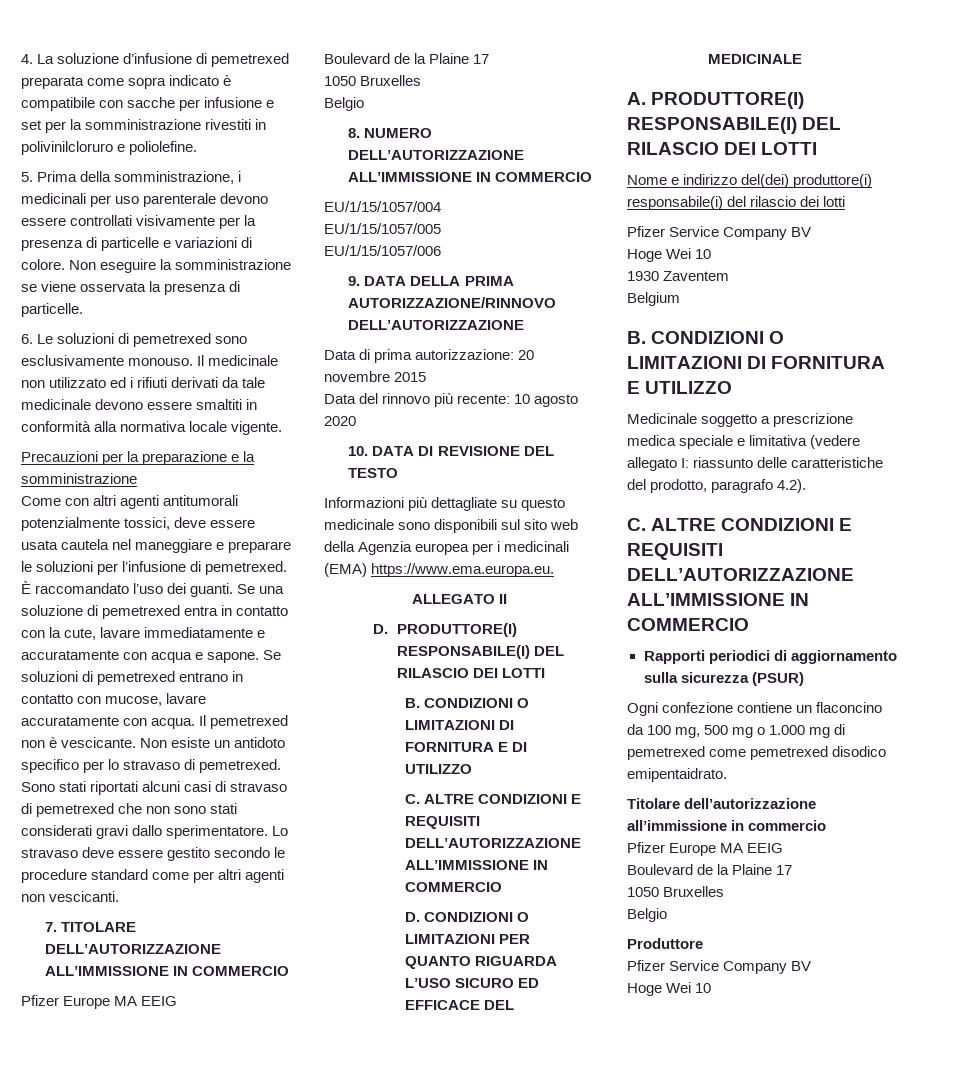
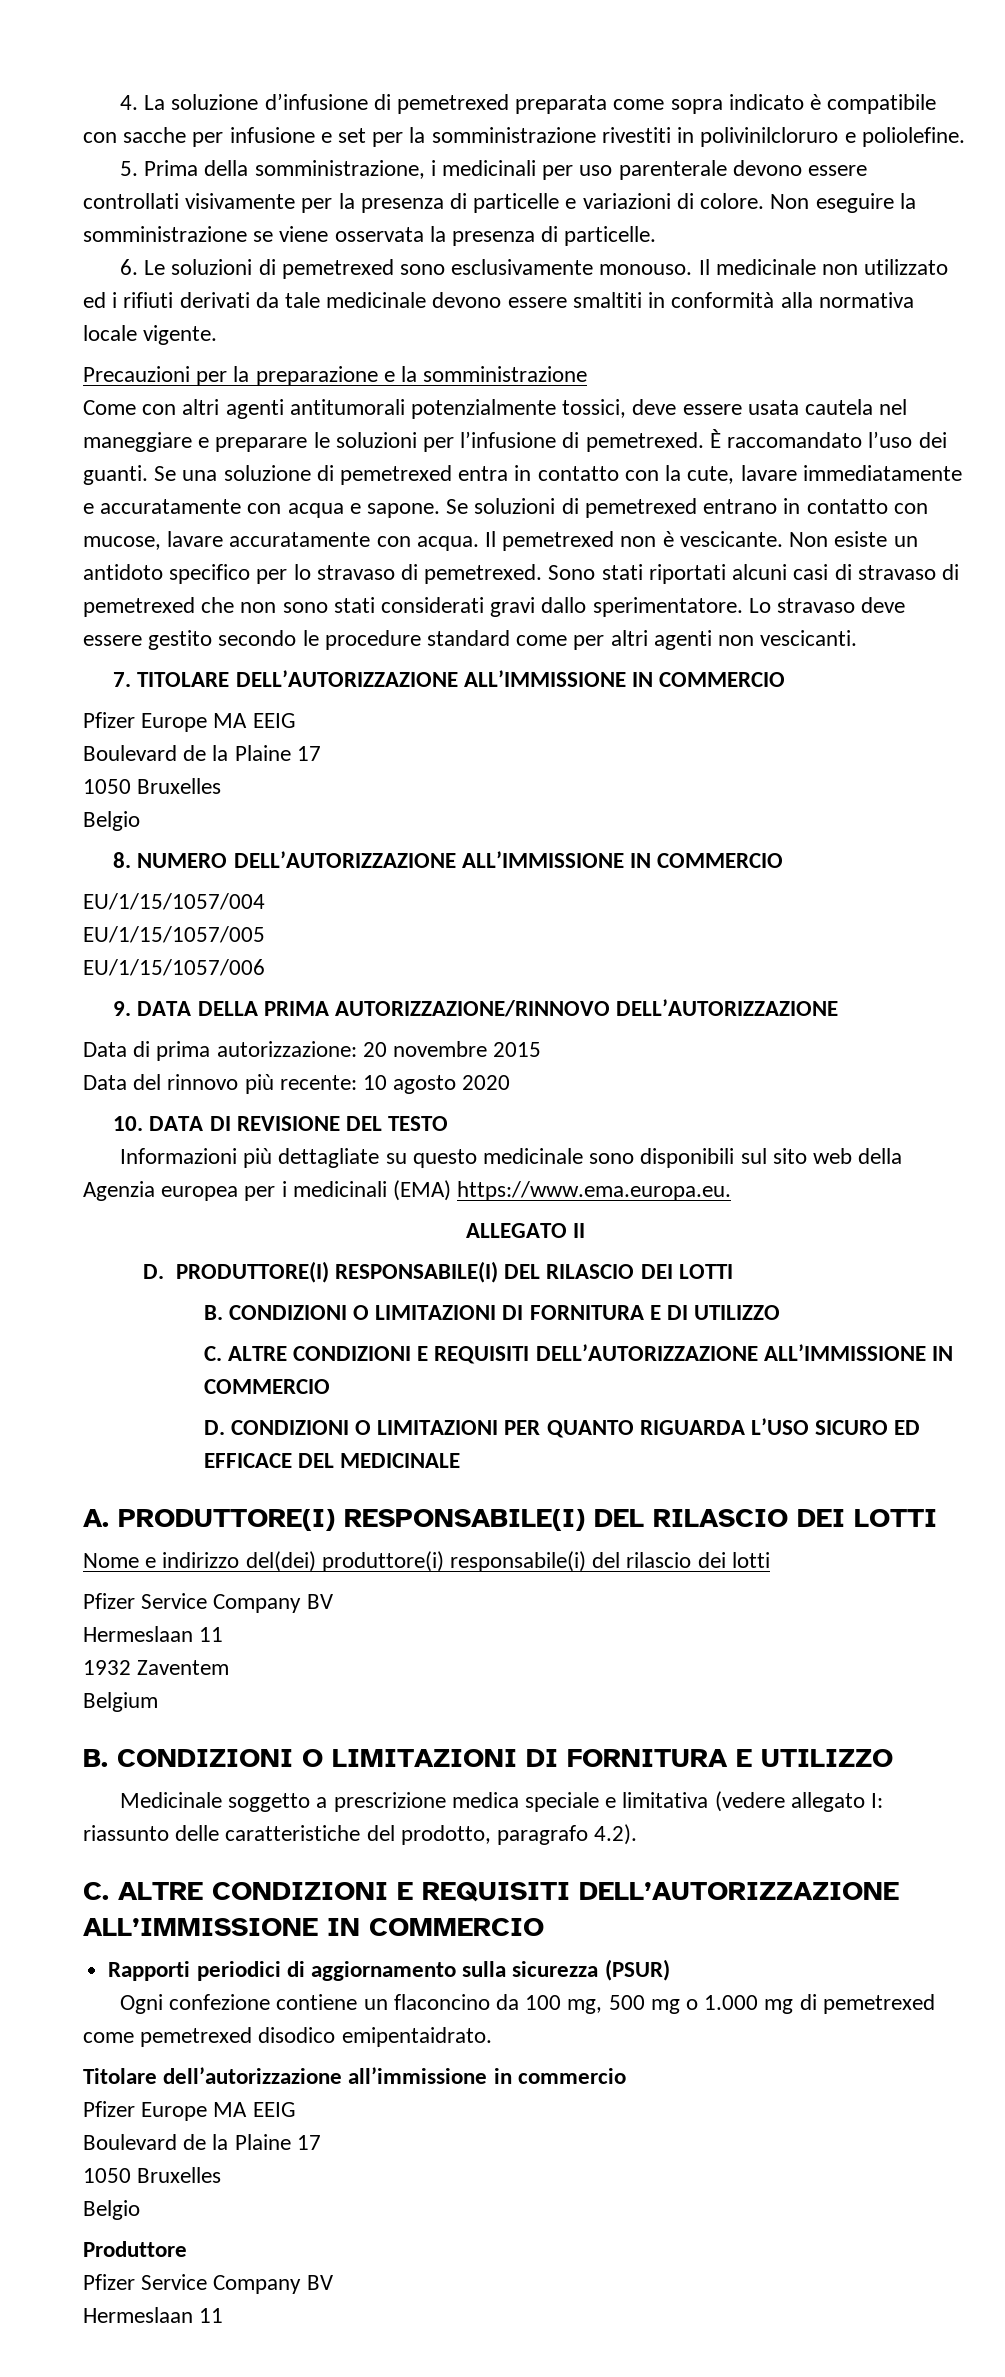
[627,248,712,262] [627,271,659,281] Hoge Wei 10 // 1930 -> [83,1626,224,1642] [83,1660,131,1675] Hermeslaan 11 // 1932
[627,982,712,996] Hoge Wei 10 -> [83,2307,224,2323] Hermeslaan 11

